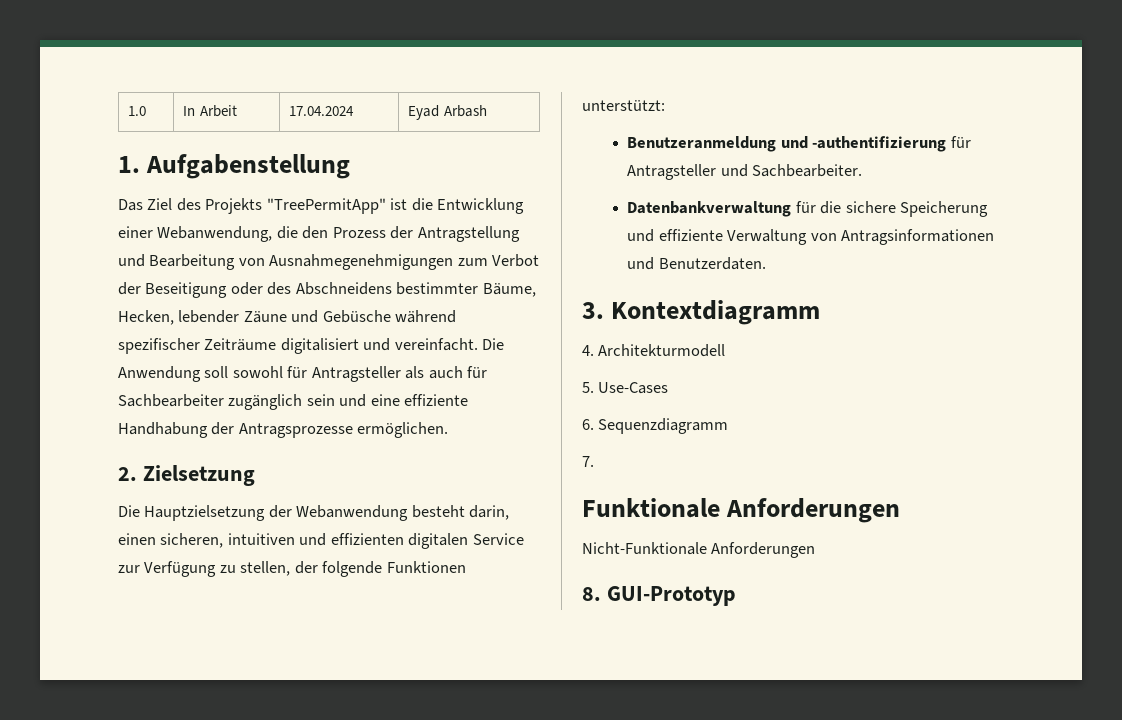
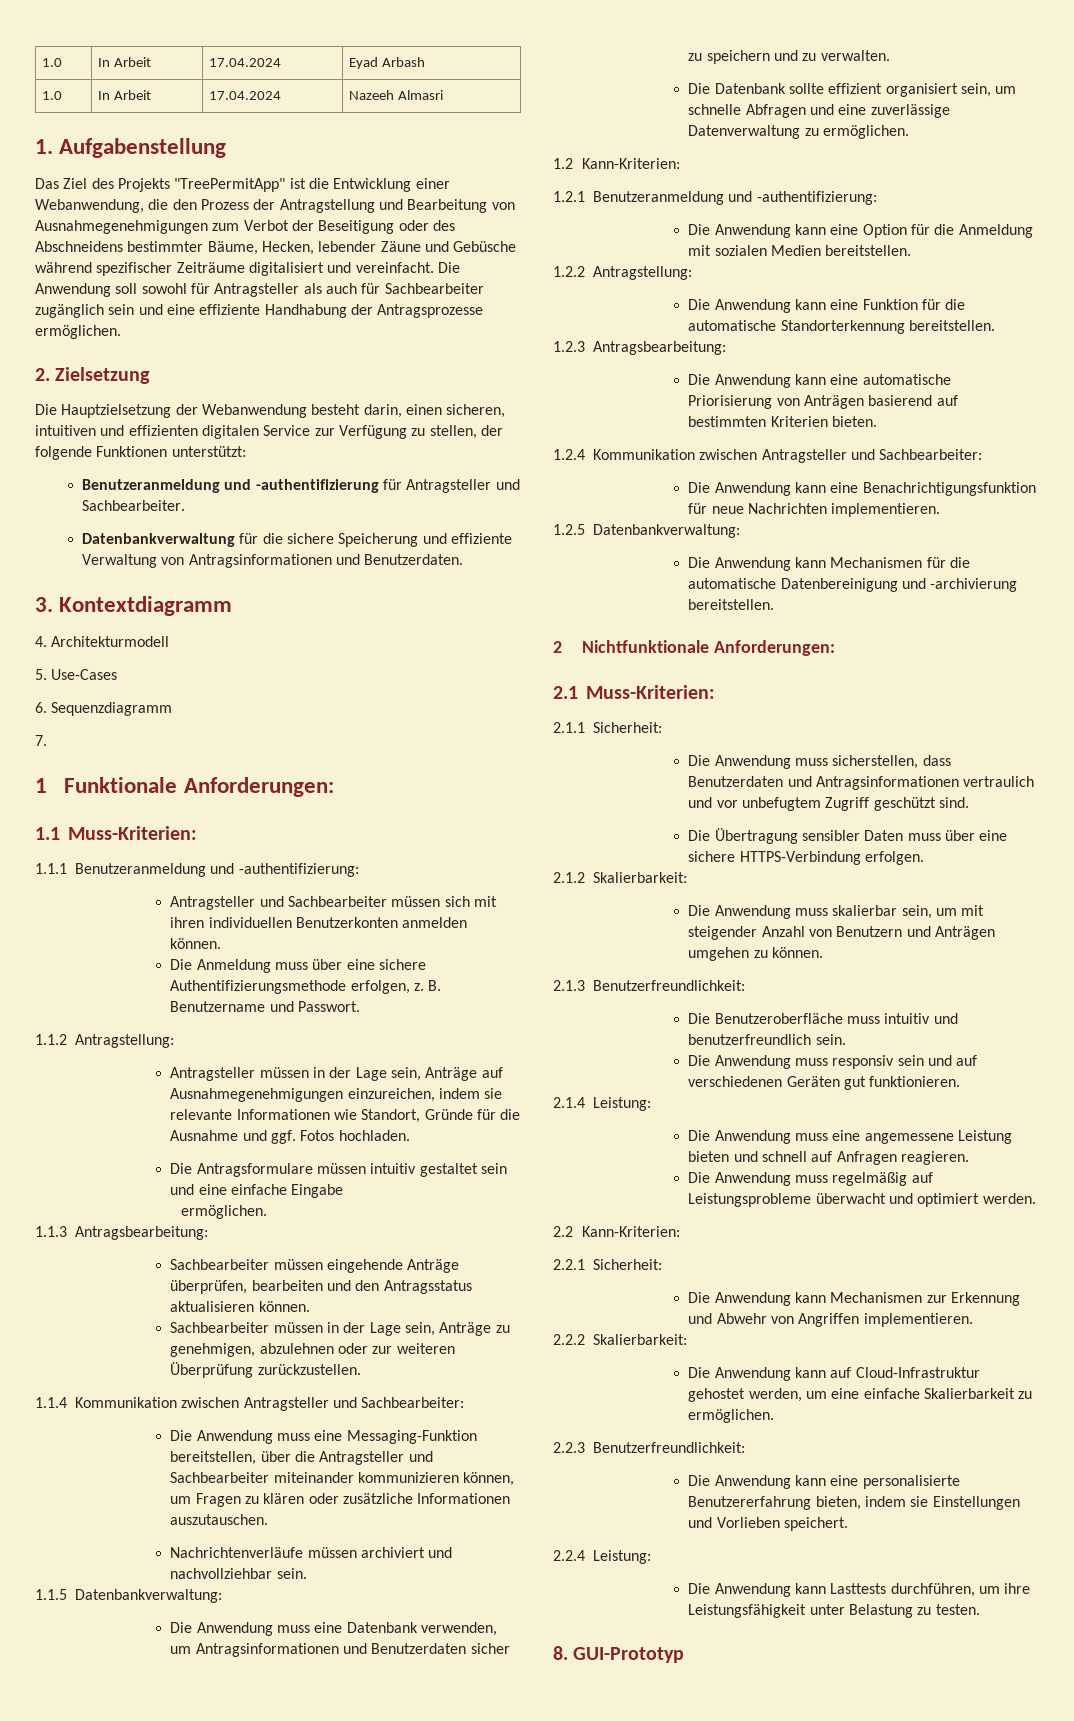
(487, 111) none -> [42,91,63,100] [98,90,151,100] [209,91,282,100] [349,90,443,100] // 1.0 | In Arbeit | 17.04.2024 | Nazeeh Almasri
[582,498,901,523] [582,542,816,558] Funktionale Anforderungen // Nicht-Funktionale Anforderungen -> [35,777,334,797] [35,826,197,840] [35,863,359,877] [170,896,498,910] [170,917,468,928] [170,938,222,949] [170,959,427,973] [170,980,442,994] [170,1001,361,1012] [35,1034,174,1048] [170,1067,503,1081] [170,1088,503,1102] [170,1109,521,1123] [170,1130,410,1144] [170,1163,508,1177] [170,1184,344,1198] [180,1205,267,1219] [35,1226,208,1240] [170,1259,460,1273] [170,1280,472,1294] [170,1301,310,1312] [170,1322,510,1336] [170,1343,455,1357] [170,1362,361,1378] [35,1397,465,1411] [170,1430,477,1444] [170,1451,433,1465] [170,1472,515,1486] [170,1493,511,1507] [170,1514,269,1525] [170,1547,453,1558] [170,1568,307,1579] [35,1589,222,1603] [170,1622,498,1636] [170,1643,510,1657] [688,50,890,64] [688,83,1017,97] [688,104,950,118] [688,125,910,139] [553,158,681,169] [553,191,877,205] [688,224,1033,238] [688,245,912,256] [553,266,692,280] [688,299,966,313] [688,320,996,334] [553,341,726,355] [688,374,951,388] [688,395,958,409] [688,416,878,427] [553,449,983,463] [688,482,1036,496] [688,503,941,517] [553,524,740,538] [688,557,971,571] [688,578,1018,592] [688,599,775,610] [553,640,836,656] [553,685,715,699] [553,722,662,733] [688,755,951,769] [688,776,1035,790] [688,797,970,811] [688,828,1008,844] [688,851,925,865] [553,872,687,883] [688,905,985,919] [688,926,996,940] [688,947,824,961] [553,980,745,991] [688,1013,958,1024] [688,1034,846,1045] [688,1055,978,1069] [688,1076,961,1090] [553,1097,651,1111] [688,1130,1013,1144] [688,1151,970,1165] [688,1172,933,1186] [688,1193,1036,1207] [553,1226,681,1237] [553,1259,662,1270] [688,1292,1021,1306] [688,1313,973,1327] [553,1334,687,1345] [688,1367,980,1381] [688,1388,1033,1402] [688,1409,775,1423] [553,1442,745,1453] [688,1475,960,1489] [688,1496,1020,1510] [688,1517,849,1531] [553,1550,651,1564] [688,1583,1031,1597] [688,1604,980,1618] 1 Funktionale Anforderungen: // 1.1 Muss-Kriterien: // 1.1.1 Benutzeranmeldung und -authentifizierung: // Antragsteller und Sachbearbeiter müssen sich mit ihren individuellen Benutzerkonten anmelden können. // Die Anmeldung muss über eine sichere Authentifizierungsmethode erfolgen, z. B. Benutzername und Passwort. // 1.1.2 Antragstellung: // Antragsteller müssen in der Lage sein, Anträge auf Ausnahmegenehmigungen einzureichen, indem sie relevante Informationen wie Standort, Gründe für die Ausnahme und ggf. Fotos hochladen. // Die Antragsformulare müssen intuitiv gestaltet sein und eine einfache Eingabe // ermöglichen. // 1.1.3 Antragsbearbeitung: // Sachbearbeiter müssen eingehende Anträge überprüfen, bearbeiten und den Antragsstatus aktualisieren können. // Sachbearbeiter müssen in der Lage sein, Anträge zu genehmigen, abzulehnen oder zur weiteren Überprüfung zurückzustellen. // 1.1.4 Kommunikation zwischen Antragsteller und Sachbearbeiter: // Die Anwendung muss eine Messaging-Funktion bereitstellen, über die Antragsteller und Sachbearbeiter miteinander kommunizieren können, um Fragen zu klären oder zusätzliche Informationen auszutauschen. // Nachrichtenverläufe müssen archiviert und nachvollziehbar sein. // 1.1.5 Datenbankverwaltung: // Die Anwendung muss eine Datenbank verwenden, um Antragsinformationen und Benutzerdaten sicher zu speichern und zu verwalten. // Die Datenbank sollte effizient organisiert sein, um schnelle Abfragen und eine zuverlässige Datenverwaltung zu ermöglichen. // 1.2 Kann-Kriterien: // 1.2.1 Benutzeranmeldung und -authentifizierung: // Die Anwendung kann eine Option für die Anmeldung mit sozialen Medien bereitstellen. // 1.2.2 Antragstellung: // Die Anwendung kann eine Funktion für die automatische Standorterkennung bereitstellen. // 1.2.3 Antragsbearbeitung: // Die Anwendung kann eine automatische Priorisierung von Anträgen basierend auf bestimmten Kriterien bieten. // 1.2.4 Kommunikation zwischen Antragsteller und Sachbearbeiter: // Die Anwendung kann eine Benachrichtigungsfunktion für neue Nachrichten implementieren. // 1.2.5 Datenbankverwaltung: // Die Anwendung kann Mechanismen für die automatische Datenbereinigung und -archivierung bereitstellen. // 2 Nichtfunktionale Anforderungen: // 2.1 Muss-Kriterien: // 2.1.1 Sicherheit: // Die Anwendung muss sicherstellen, dass Benutzerdaten und Antragsinformationen vertraulich und vor unbefugtem Zugriff geschützt sind. // Die Übertragung sensibler Daten muss über eine sichere HTTPS-Verbindung erfolgen. // 2.1.2 Skalierbarkeit: // Die Anwendung muss skalierbar sein, um mit steigender Anzahl von Benutzern und Anträgen umgehen zu können. // 2.1.3 Benutzerfreundlichkeit: // Die Benutzeroberfläche muss intuitiv und benutzerfreundlich sein. // Die Anwendung muss responsiv sein und auf verschiedenen Geräten gut funktionieren. // 2.1.4 Leistung: // Die Anwendung muss eine angemessene Leistung bieten und schnell auf Anfragen reagieren. // Die Anwendung muss regelmäßig auf Leistungsprobleme überwacht und optimiert werden. // 2.2 Kann-Kriterien: // 2.2.1 Sicherheit: // Die Anwendung kann Mechanismen zur Erkennung und Abwehr von Angriffen implementieren. // 2.2.2 Skalierbarkeit: // Die Anwendung kann auf Cloud-Infrastruktur gehostet werden, um eine einfache Skalierbarkeit zu ermöglichen. // 2.2.3 Benutzerfreundlichkeit: // Die Anwendung kann eine personalisierte Benutzererfahrung bieten, indem sie Einstellungen und Vorlieben speichert. // 2.2.4 Leistung: // Die Anwendung kann Lasttests durchführen, um ihre Leistungsfähigkeit unter Belastung zu testen.

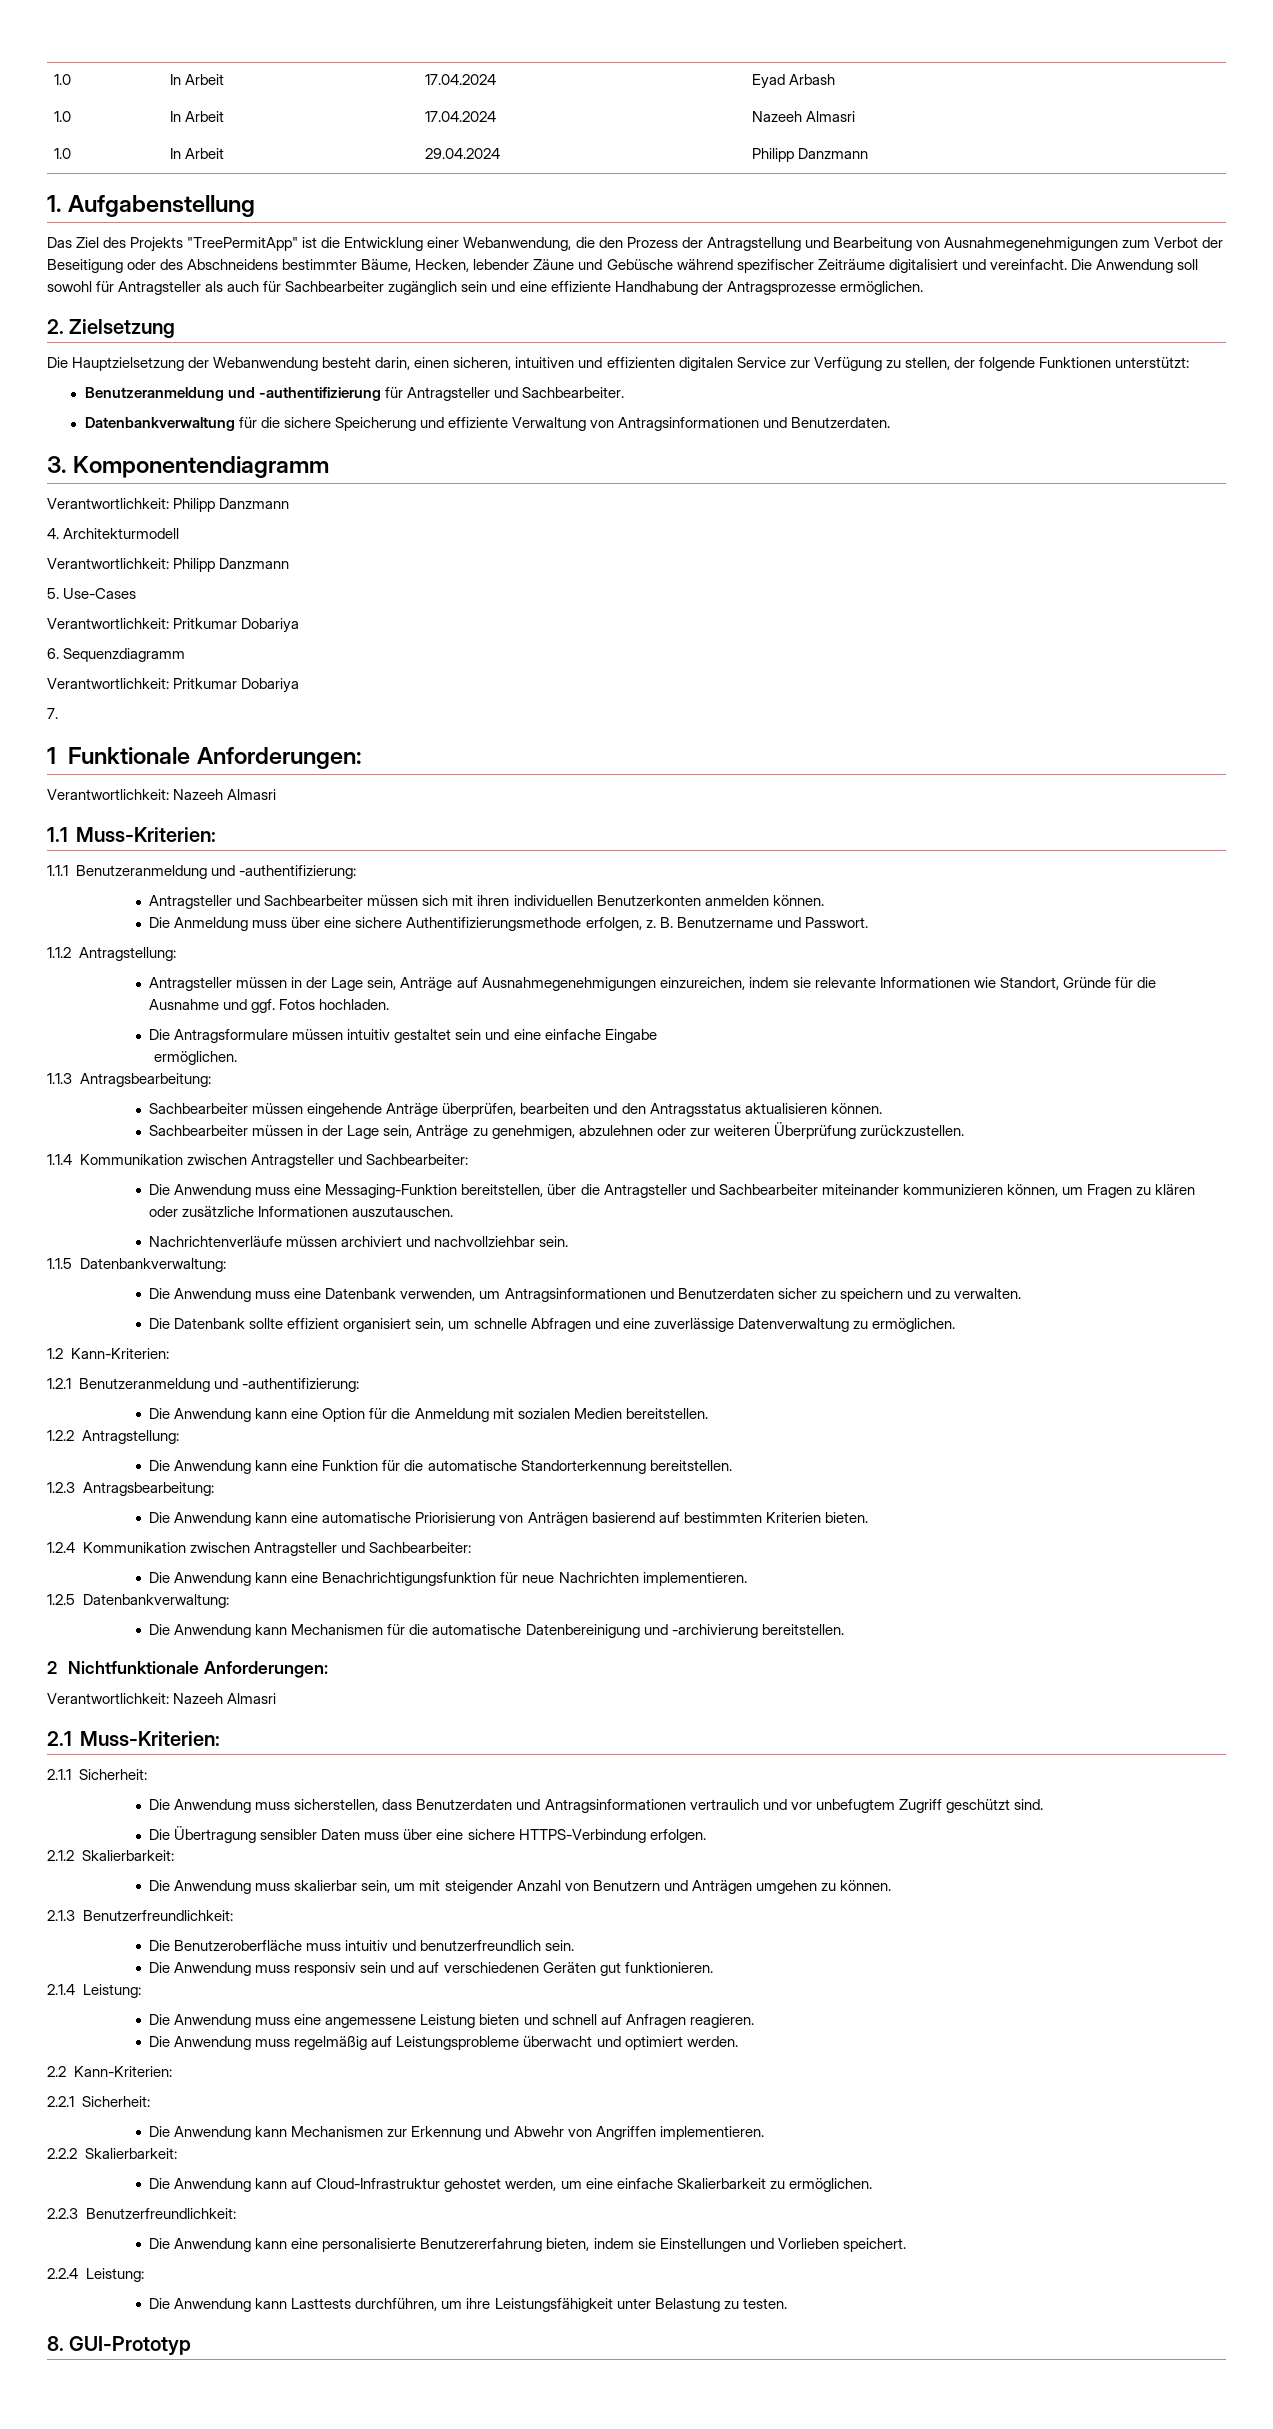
(443, 95) none -> [54,148,72,159] [170,148,225,159] [425,148,501,159] [752,148,869,162] // 1.0 | In Arbeit | 29.04.2024 | Philipp Danzmann
[59,596,233,616] Kontextdiagramm -> [73,456,330,478] [47,498,290,512] Komponentendiagramm // Verantwortlichkeit: Philipp Danzmann
(170, 641) none -> [47,558,290,572] // Verantwortlichkeit: Philipp Danzmann
(118, 674) none -> [47,618,300,633] // Verantwortlichkeit: Pritkumar Dobariya
(173, 709) none -> [47,678,300,693] // Verantwortlichkeit: Pritkumar Dobariya
(334, 787) none -> [47,789,277,800] // Verantwortlichkeit: Nazeeh Almasri
(836, 648) none -> [47,1693,277,1704] // Verantwortlichkeit: Nazeeh Almasri

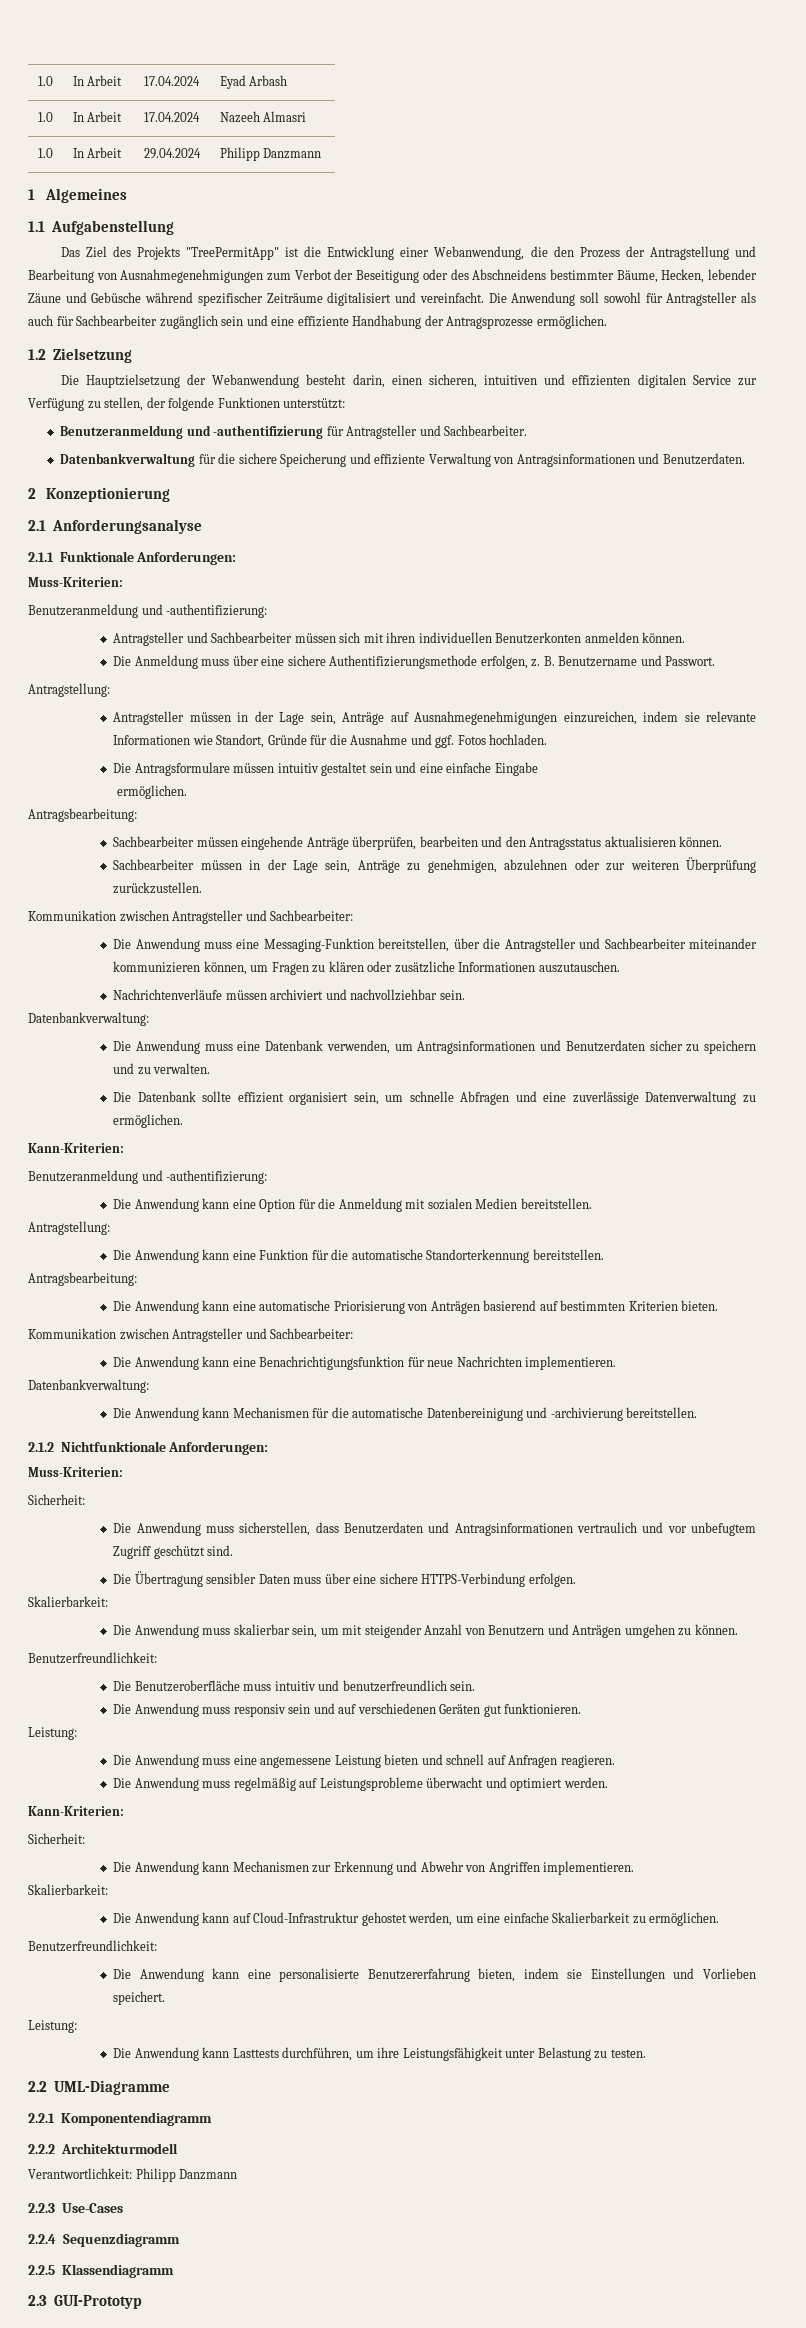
[47,195,62,212] 1. -> [28,188,127,203] [28,221,45,232] 1 Algemeines // 1.1
[47,319,64,334] 2. -> [28,349,46,360] 1.2
[47,456,330,478] [47,498,290,512] [47,528,180,539] [47,558,290,572] [47,588,137,599] [47,618,300,633] [47,648,186,662] [47,678,300,693] [47,708,58,719] [47,747,362,769] [47,789,277,800] [47,827,216,842] [47,865,68,876] 3. Komponentendiagramm // Verantwortlichkeit: Philipp Danzmann // 4. Architekturmodell // Verantwortlichkeit: Philipp Danzmann // 5. Use-Cases // Verantwortlichkeit: Pritkumar Dobariya // 6. Sequenzdiagramm // Verantwortlichkeit: Pritkumar Dobariya // 7. // 1 Funktionale Anforderungen: // Verantwortlichkeit: Nazeeh Almasri // 1.1 Muss-Kriterien: // 1.1.1 -> [28,487,170,502] [28,519,202,534] [28,551,237,565] [28,577,123,587] 2 Konzeptionierung // 2.1 Anforderungsanalyse // 2.1.1 Funktionale Anforderungen: // Muss-Kriterien: //
[47,947,71,958] 1.1.2 -> (716, 661) none
[47,1073,72,1084] 1.1.3 -> (187, 792) none
[47,1154,72,1165] 1.1.4 -> (203, 888) none
[47,1258,72,1269] 1.1.5 -> (465, 995) none
[47,1348,169,1359] [47,1378,71,1389] 1.2 Kann-Kriterien: // 1.2.1 -> [28,1143,124,1153] Kann-Kriterien: //
[47,1430,74,1441] 1.2.2 -> (592, 1203) none
[47,1482,75,1493] 1.2.3 -> (604, 1254) none
[47,1542,75,1553] 1.2.4 -> (719, 1305) none
[47,1594,75,1605] 1.2.5 -> (617, 1363) none
[47,1661,57,1674] 2 -> [28,1442,54,1452] 2.1.2
[47,1693,277,1704] [47,1731,220,1746] [47,1769,71,1780] Verantwortlichkeit: Nazeeh Almasri // 2.1 Muss-Kriterien: // 2.1.1 -> [28,1467,123,1477] Muss-Kriterien: //
[47,1850,74,1861] 2.1.2 -> (576, 1580) none
[47,1910,75,1921] 2.1.3 -> (738, 1629) none
[47,1984,75,1995] 2.1.4 -> (582, 1708) none
[47,2066,172,2077] [47,2096,74,2107] 2.2 Kann-Kriterien: // 2.2.1 -> [28,1806,124,1816] Kann-Kriterien: //
[47,2148,77,2159] 2.2.2 -> (635, 1868) none
[47,2208,78,2219] 2.2.3 -> (720, 1919) none
[47,2268,78,2279] 2.2.4 -> (166, 1998) none
[47,2336,64,2351] 8. -> [28,2080,170,2095] [28,2112,212,2126] [28,2143,178,2154] [28,2168,238,2182] [28,2203,123,2213] [28,2233,180,2247] [28,2264,174,2278] [28,2295,47,2306] 2.2 UML-Diagramme // 2.2.1 Komponentendiagramm // 2.2.2 Architekturmodell // Verantwortlichkeit: Philipp Danzmann // 2.2.3 Use-Cases // 2.2.4 Sequenzdiagramm // 2.2.5 Klassendiagramm // 2.3

